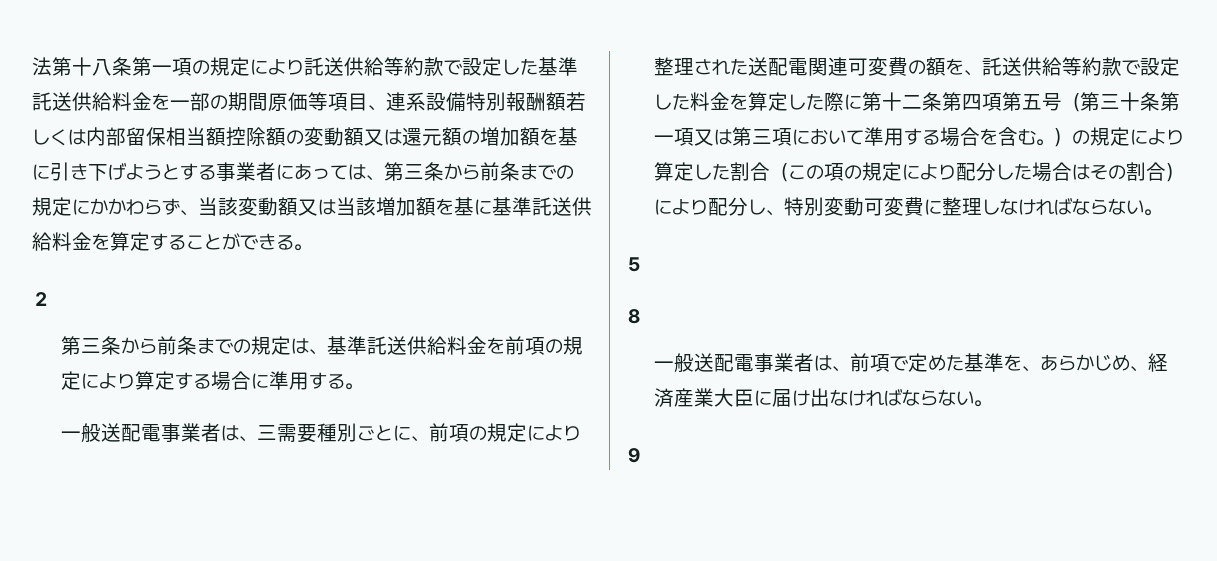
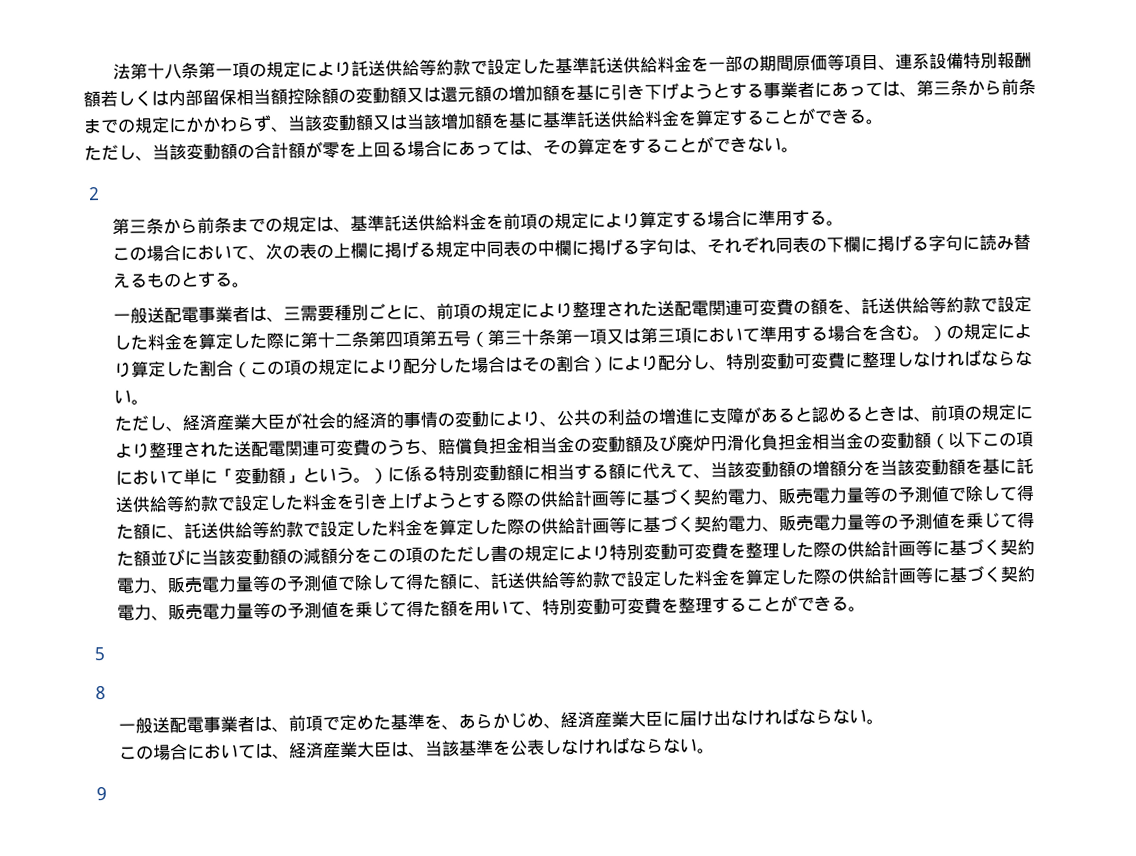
(312, 247) none -> [84,136,799,161] // ただし、当該変動額の合計額が零を上回る場合にあっては、その算定をすることができない。
(363, 386) none -> [111,234,1031,262] [111,271,250,288] // この場合において、次の表の上欄に掲げる規定中同表の中欄に掲げる字句は、それぞれ同表の下欄に掲げる字句に読み替えるものとする。
(1162, 212) none -> [113,404,1033,432] [114,430,1034,459] [114,457,1034,486] [114,484,1034,513] [115,511,1035,540] [115,538,1035,567] [115,565,1036,594] [116,595,866,621] // ただし、経済産業大臣が社会的経済的事情の変動により、公共の利益の増進に支障があると認めるときは、前項の規定により整理された送配電関連可変費のうち、賠償負担金相当金の変動額及び廃炉円滑化負担金相当金の変動額（以下この項において単に「変動額」という。）に係る特別変動額に相当する額に代えて、当該変動額の増額分を当該変動額を基に託送供給等約款で設定した料金を引き上げようとする際の供給計画等に基づく契約電力、販売電力量等の予測値で除して得た額に、託送供給等約款で設定した料金を算定した際の供給計画等に基づく契約電力、販売電力量等の予測値を乗じて得た額並びに当該変動額の減額分をこの項のただし書の規定により特別変動可変費を整理した際の供給計画等に基づく契約電力、販売電力量等の予測値で除して得た額に、託送供給等約款で設定した料金を算定した際の供給計画等に基づく契約電力、販売電力量等の予測値を乗じて得た額を用いて、特別変動可変費を整理することができる。
(992, 403) none -> [118,737,715,761] // この場合においては、経済産業大臣は、当該基準を公表しなければならない。

